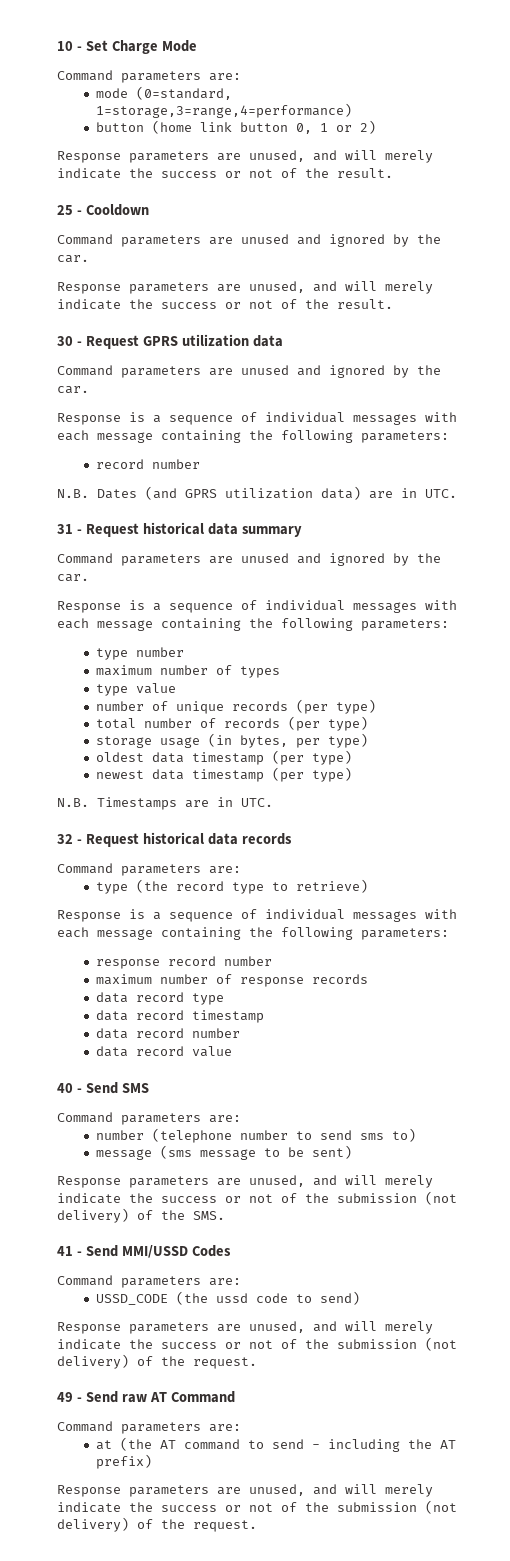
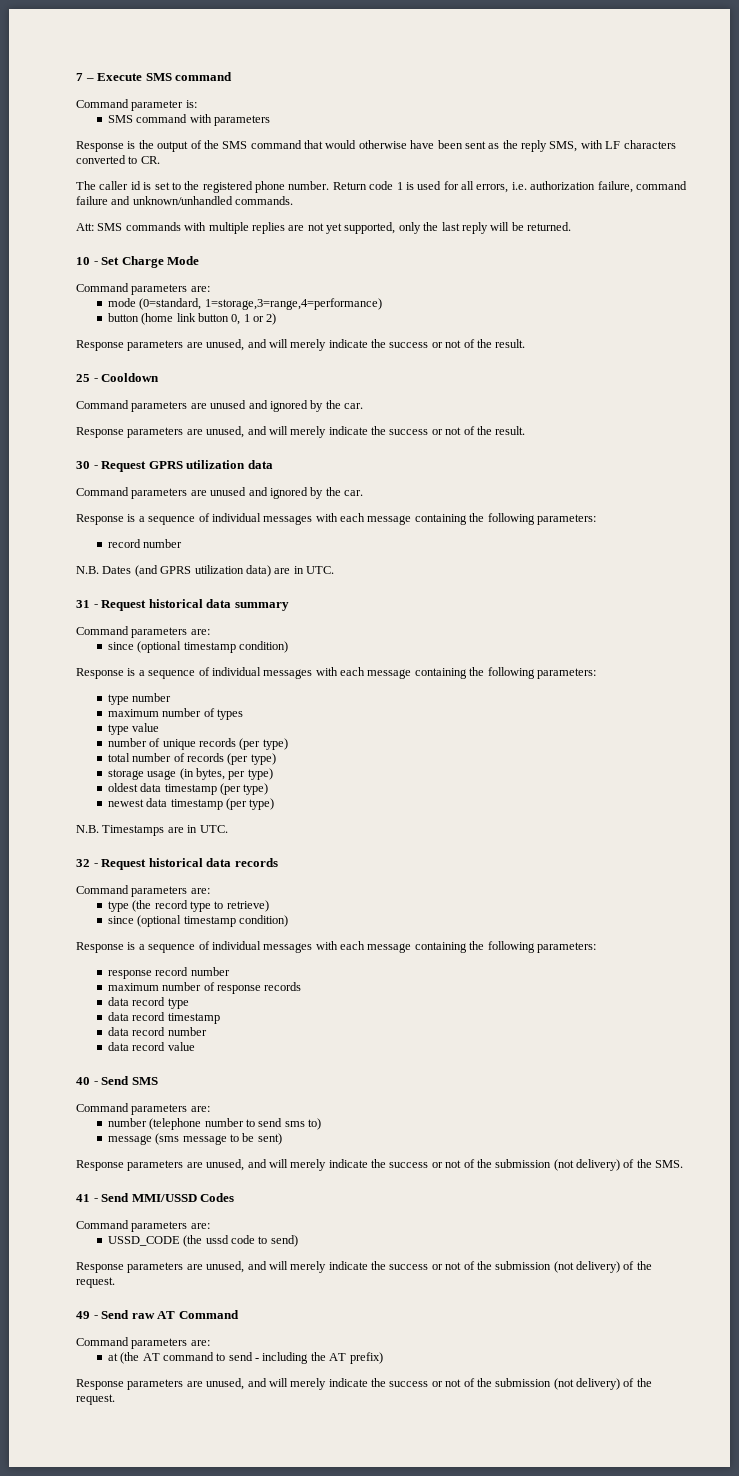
(57, 46) none -> [76,72,233,81] [76,99,197,111] [107,114,270,126] [76,140,676,152] [76,155,160,164] [76,181,687,193] [76,196,294,205] [76,222,571,234] 7 – Execute SMS command // Command parameter is: // SMS command with parameters // Response is the output of the SMS command that would otherwise have been sent as the reply SMS, with LF characters converted to CR. // The caller id is set to the registered phone number. Return code 1 is used for all errors, i.e. authorization failure, command failure and unknown/unhandled commands. // Att: SMS commands with multiple replies are not yet supported, only the last reply will be returned. //
[209,553,441,566] [57,574,89,582] are unused and ignored by the car. -> [190,629,210,635] [107,641,288,653] are: // since (optional timestamp condition)
(369, 886) none -> [107,915,288,927] // since (optional timestamp condition)

